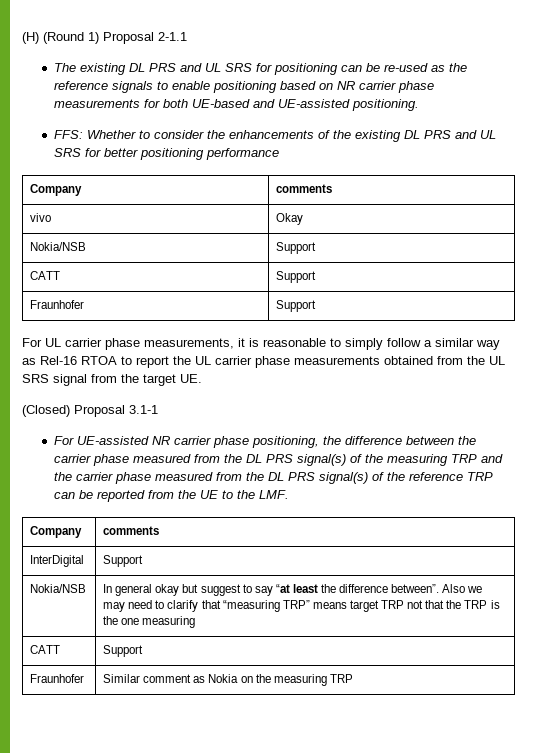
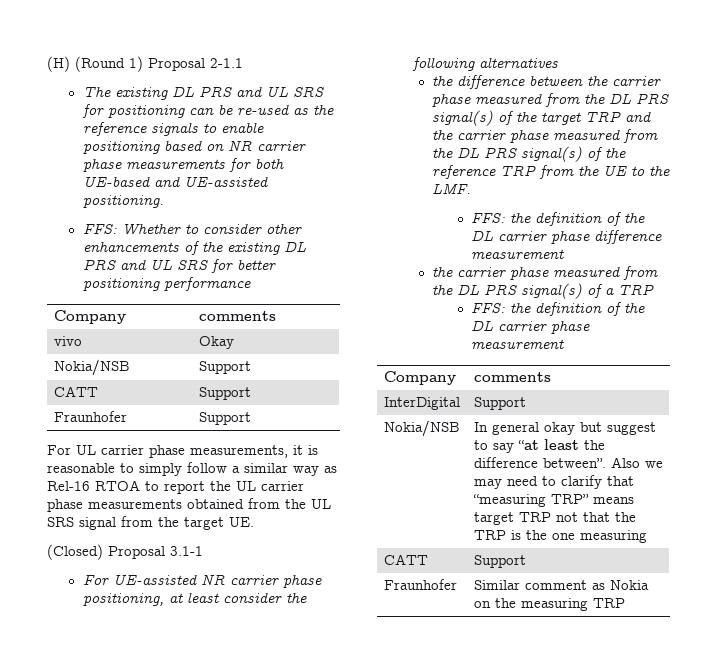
[206,130,225,139] the -> [265,223,302,234] other
(319, 442) none -> [168,592,307,603] [411,57,558,71] at least consider the following alternatives //
[386,454,448,466] measuring -> [541,112,582,125] target
[53,490,145,502] can be reported -> (537, 170) none
(289, 494) none -> [471,212,646,226] [471,230,663,244] [471,249,565,259] [432,266,659,280] [432,283,655,299] [471,302,646,316] [471,320,591,334] [471,339,565,349] // FFS: the definition of the DL carrier phase difference measurement // the carrier phase measured from the DL PRS signal(s) of a TRP // FFS: the definition of the DL carrier phase measurement

